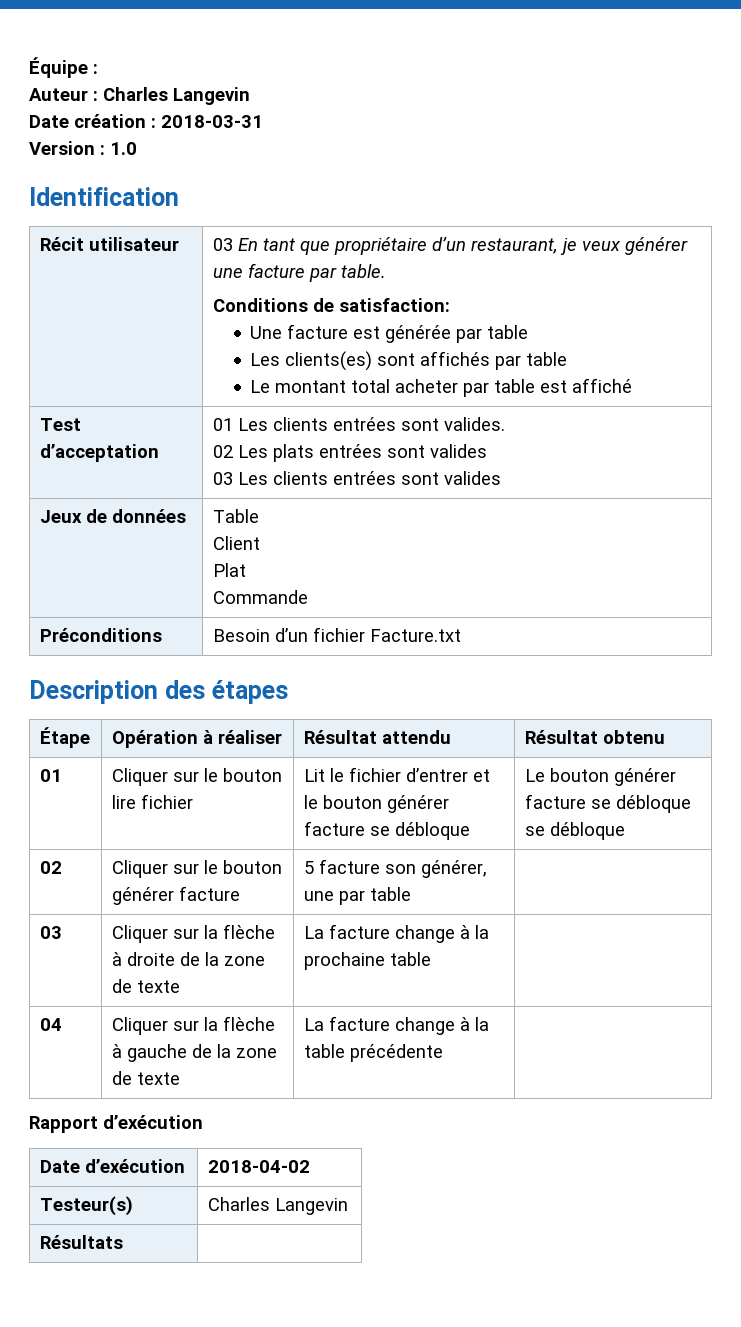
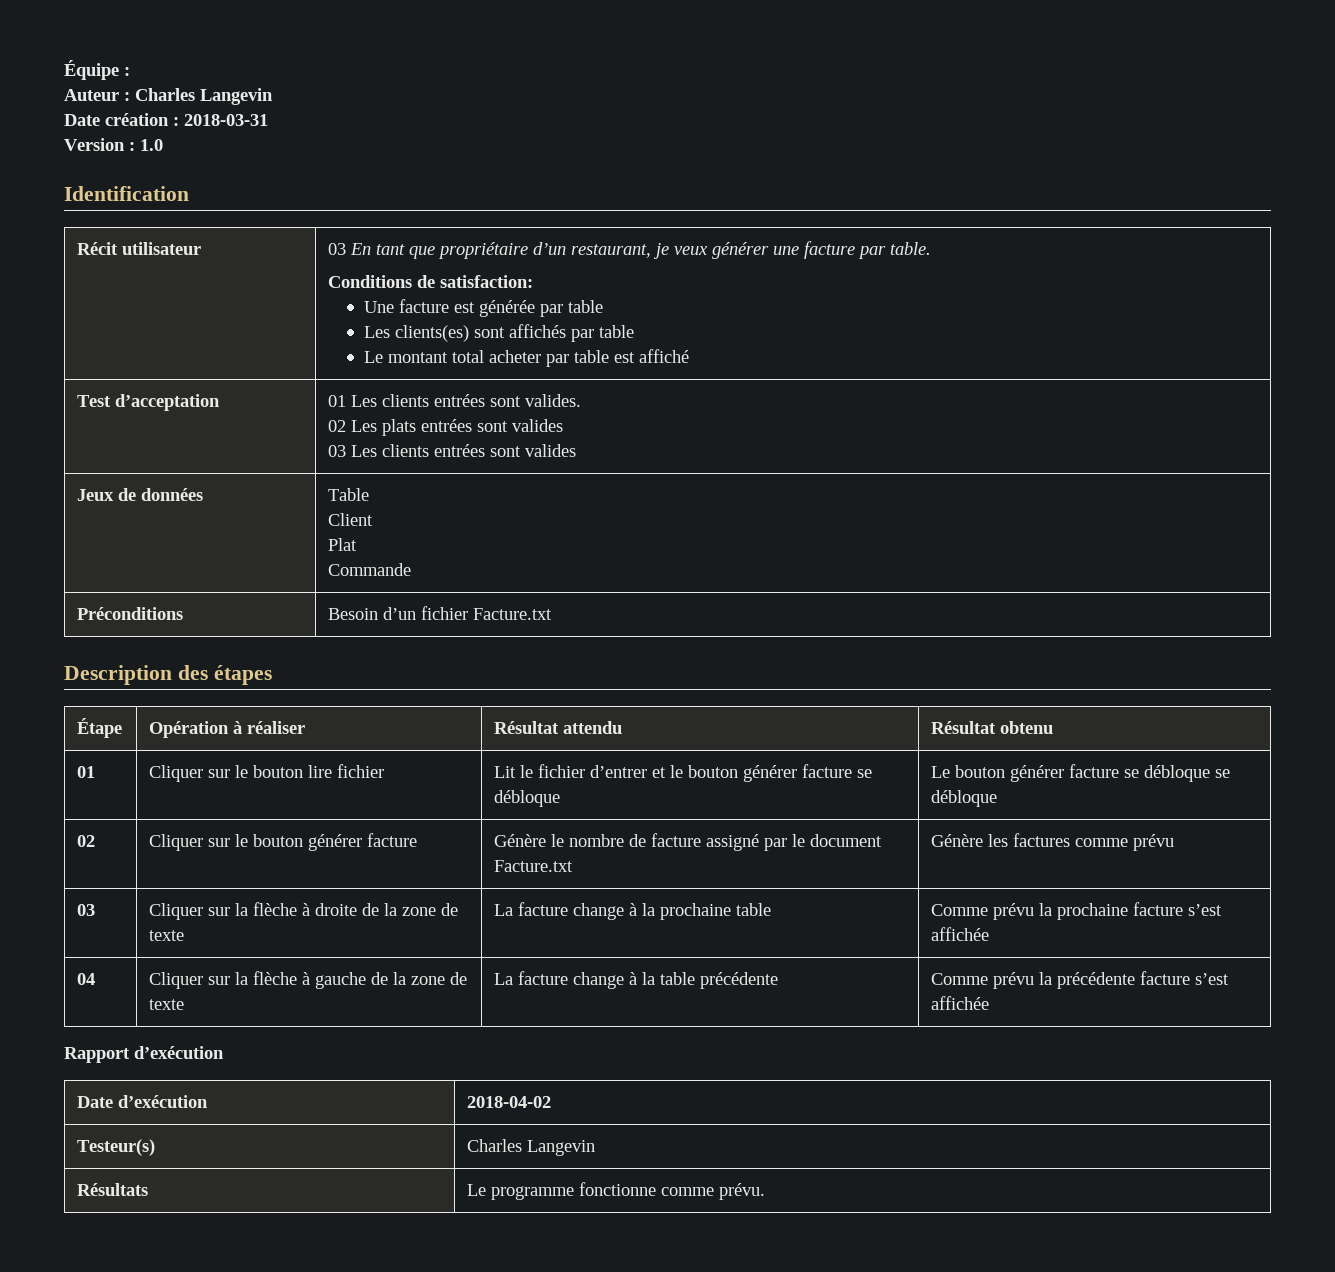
[303,859,487,878] [303,887,411,905] 5 facture son générer, une par table | -> [494,833,883,851] [494,860,574,872] [931,833,1175,851] Génère le nombre de facture assigné par le document Facture.txt | Génère les factures comme prévu
(431, 959) none -> [931,902,1223,920] [931,927,990,941] Comme prévu la prochaine facture s’est affichée
(443, 1053) none -> [931,971,1230,989] [931,996,990,1010] Comme prévu la précédente facture s’est affichée
(123, 1242) none -> [467,1182,766,1200] Le programme fonctionne comme prévu.

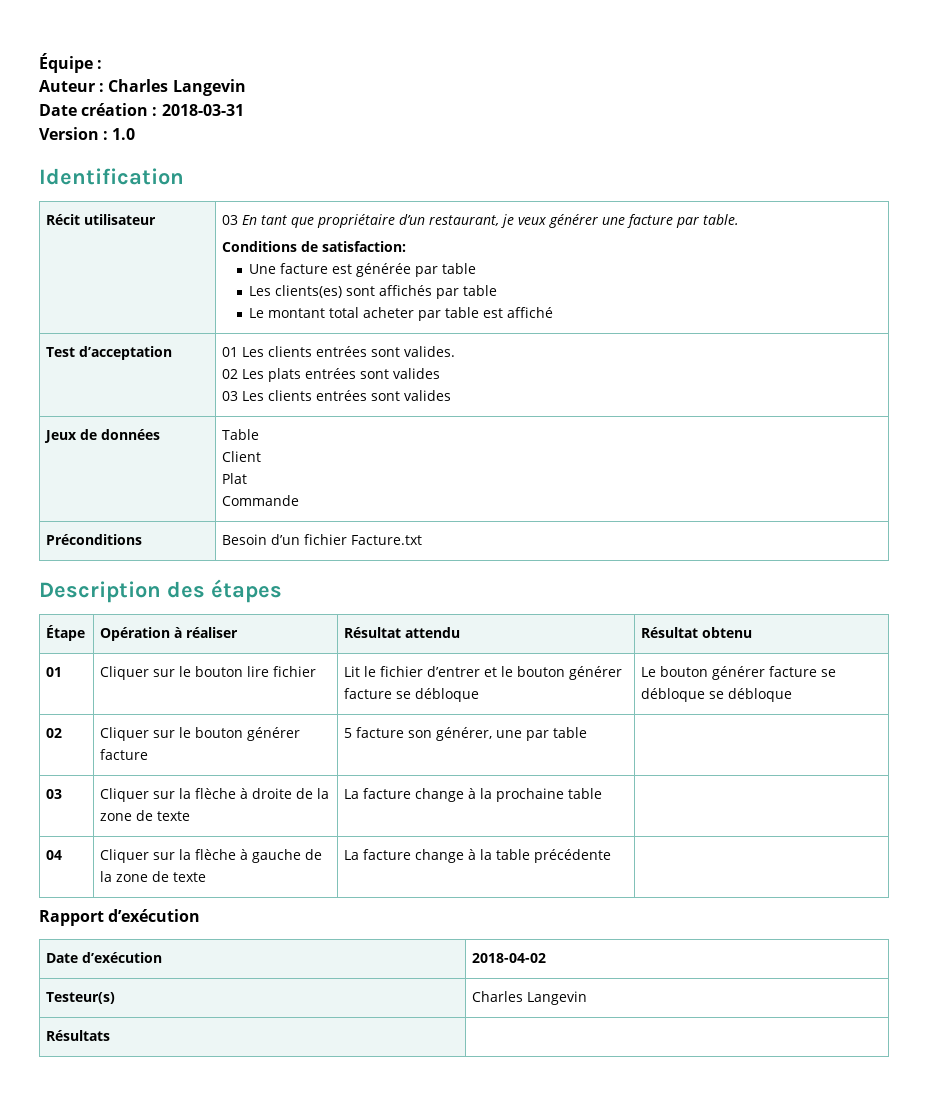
[494,833,883,851] [494,860,574,872] [931,833,1175,851] Génère le nombre de facture assigné par le document Facture.txt | Génère les factures comme prévu -> [344,727,588,741] 5 facture son générer, une par table |
[931,902,1223,920] [931,927,990,941] Comme prévu la prochaine facture s’est affichée -> (603, 793) none
[931,971,1230,989] [931,996,990,1010] Comme prévu la précédente facture s’est affichée -> (612, 856) none
[467,1182,766,1200] Le programme fonctionne comme prévu. -> (111, 1035) none

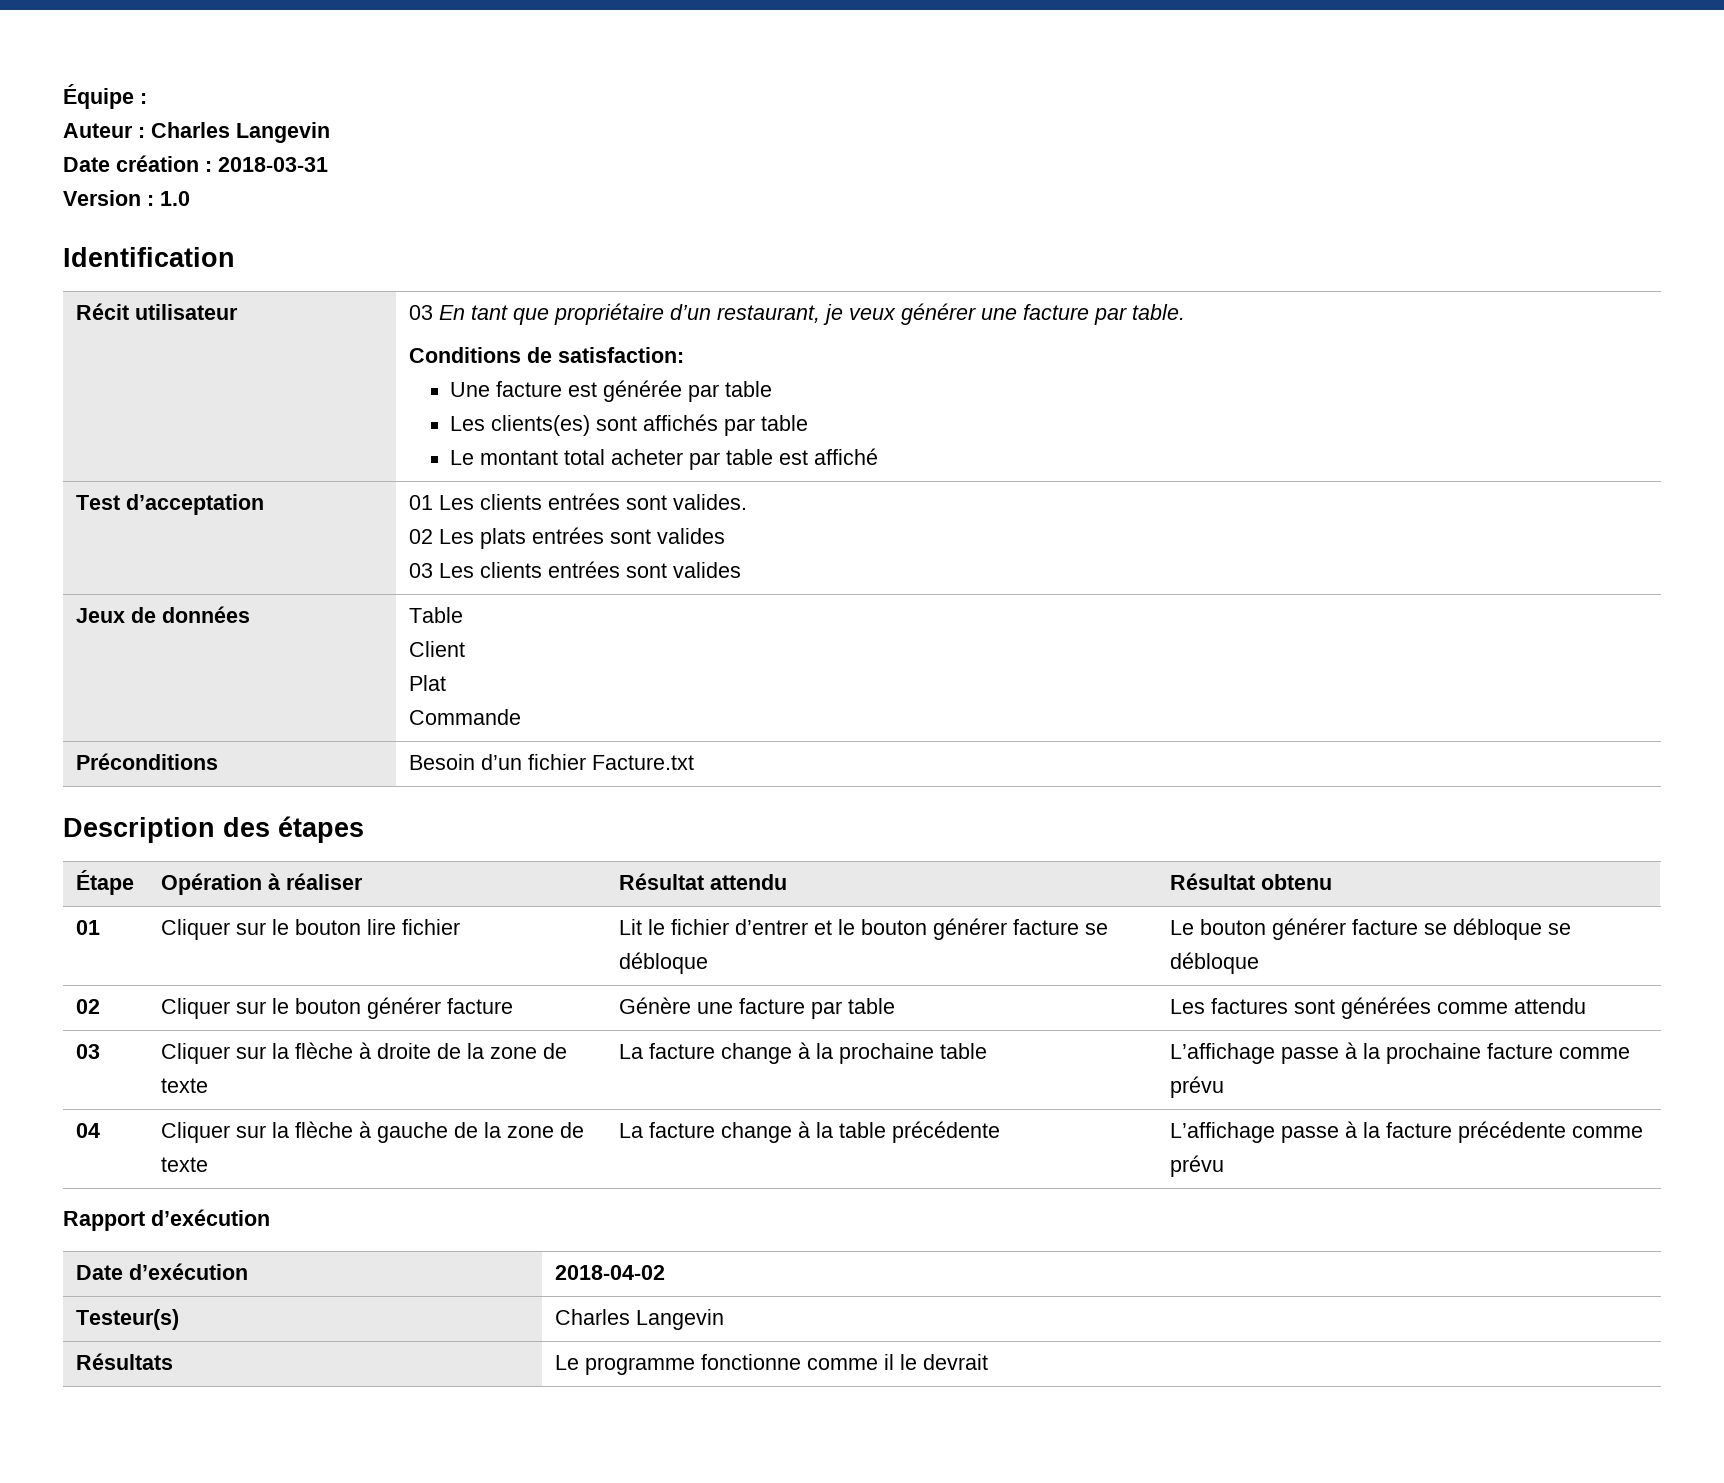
[344,727,588,741] 5 facture son générer, une par table | -> [619,997,896,1019] [1170,997,1587,1019] Génère une facture par table | Les factures sont générées comme attendu
(603, 793) none -> [1170,1042,1631,1064] [1170,1076,1225,1098] L’affichage passe à la prochaine facture comme prévu
(612, 856) none -> [1170,1121,1644,1143] [1170,1155,1225,1177] L’affichage passe à la facture précédente comme prévu
(111, 1035) none -> [555,1354,989,1375] Le programme fonctionne comme il le devrait

